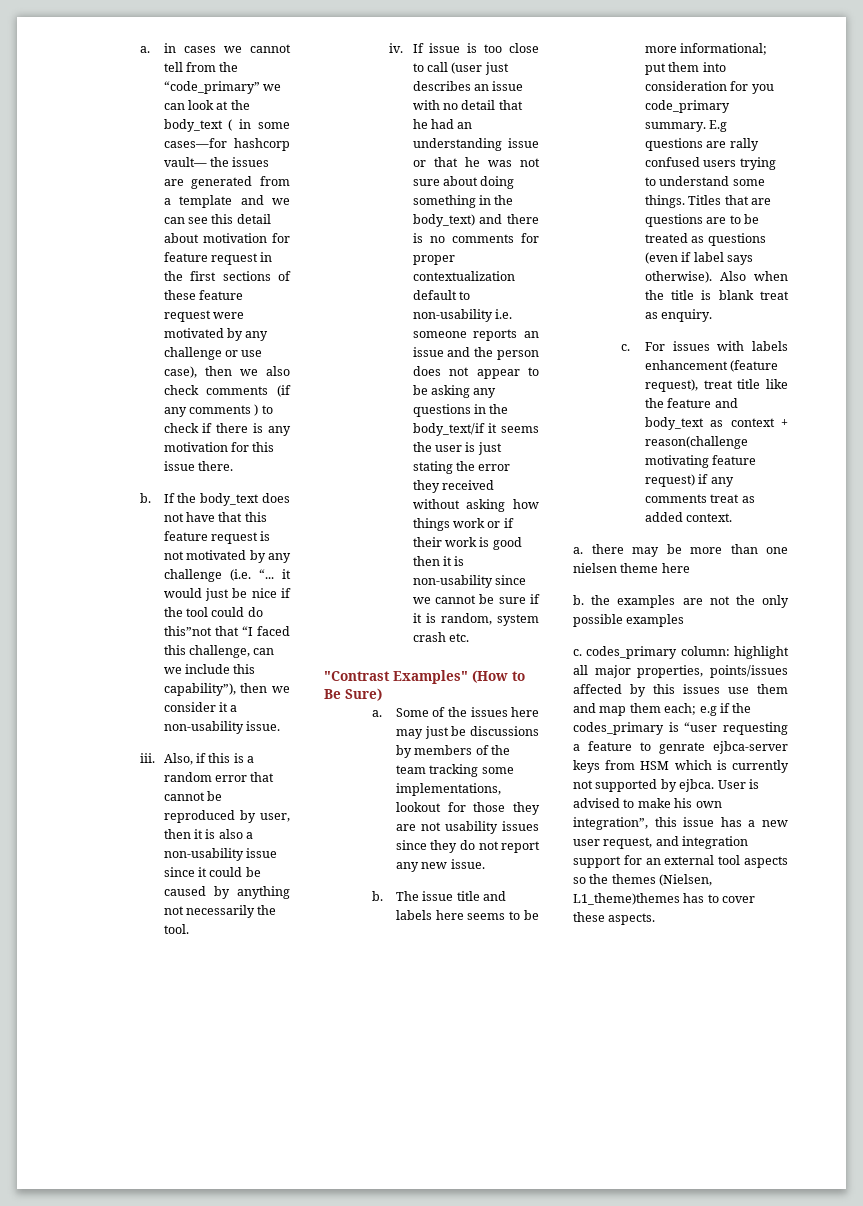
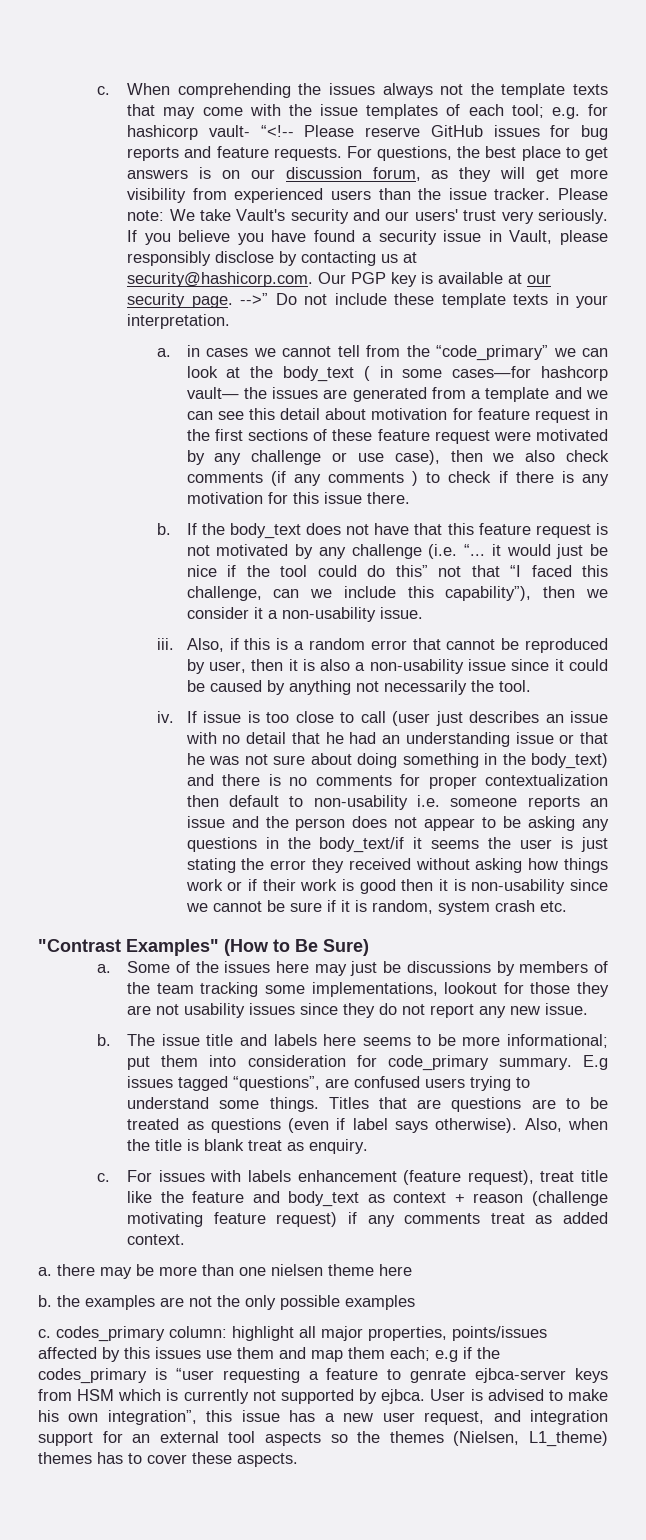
(139, 49) none -> [97,83,608,98] [127,104,608,119] [127,125,608,140] [127,146,608,161] [127,167,608,182] [127,188,608,203] [127,209,608,224] [127,230,608,245] [127,251,418,266] [127,272,552,287] [127,293,609,308] [127,314,231,329] c. When comprehending the issues always not the template texts that may come with the issue templates of each tool; e.g. for hashicorp vault- “<!-- Please reserve GitHub issues for bug reports and feature requests. For questions, the best place to get answers is on our discussion forum, as they will get more visibility from experienced users than the issue tracker. Please note: We take Vault's security and our users' trust very seriously. If you believe you have found a security issue in Vault, please responsibly disclose by contacting us at security@hashicorp.com. Our PGP key is available at our security page. -->” Do not include these template texts in your interpretation. //
[163,626,212,636] this”not -> [395,565,462,577] this” not
(515, 276) none -> [186,795,219,807] then
[751,84,774,94] you -> (377, 1061) none
[644,138,759,151] questions are rally -> [127,1076,350,1091] issues tagged “questions”, are
[719,271,746,281] Also -> [524,1118,562,1132] Also,
[644,436,748,449] reason(challenge -> [473,1191,608,1206] reason (challenge
[573,893,680,905] L1_theme)themes -> [529,1431,609,1447] [38,1452,92,1464] L1_theme) themes

